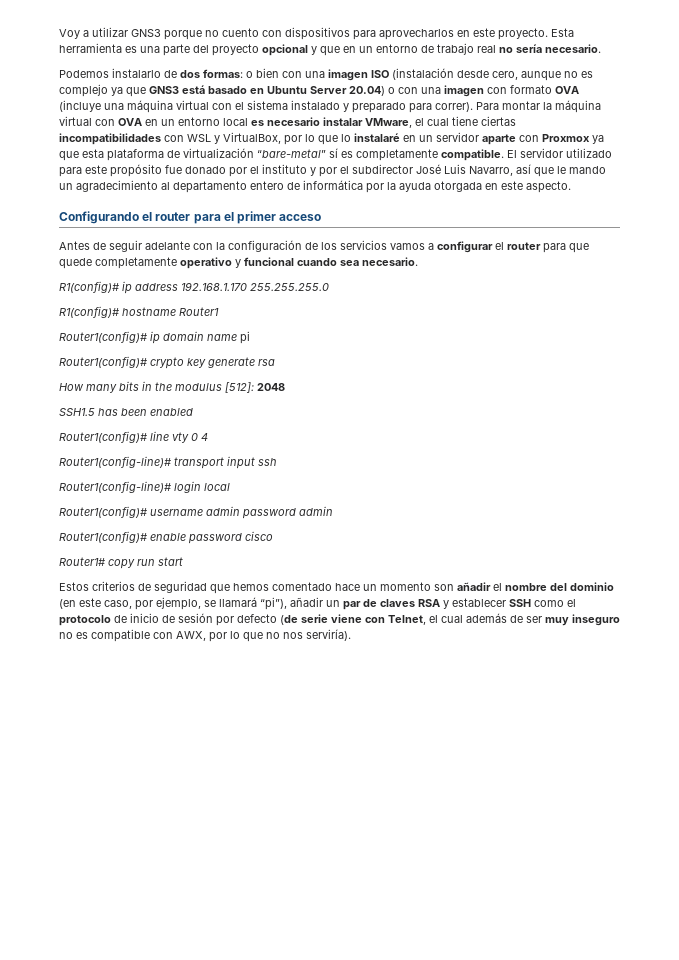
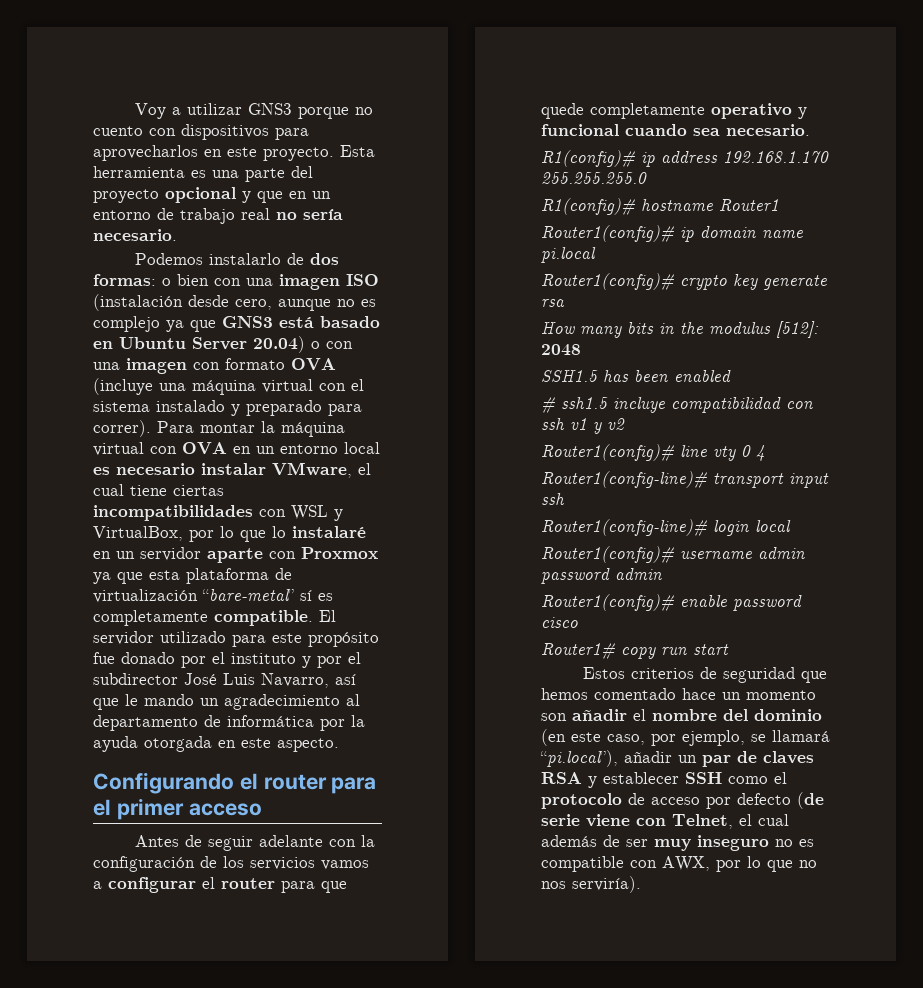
[250,181,284,190] entero -> (198, 723) none
[240,331,250,344] pi -> [541,247,596,263] pi.local
(193, 412) none -> [541,397,813,414] [541,418,625,434] // # ssh1.5 incluye compatibilidad con ssh v1 y v2
[260,597,287,610] “pi”), -> [540,750,618,767] “pi.local”),
[130,613,213,623] inicio de sesión -> [651,797,700,805] acceso

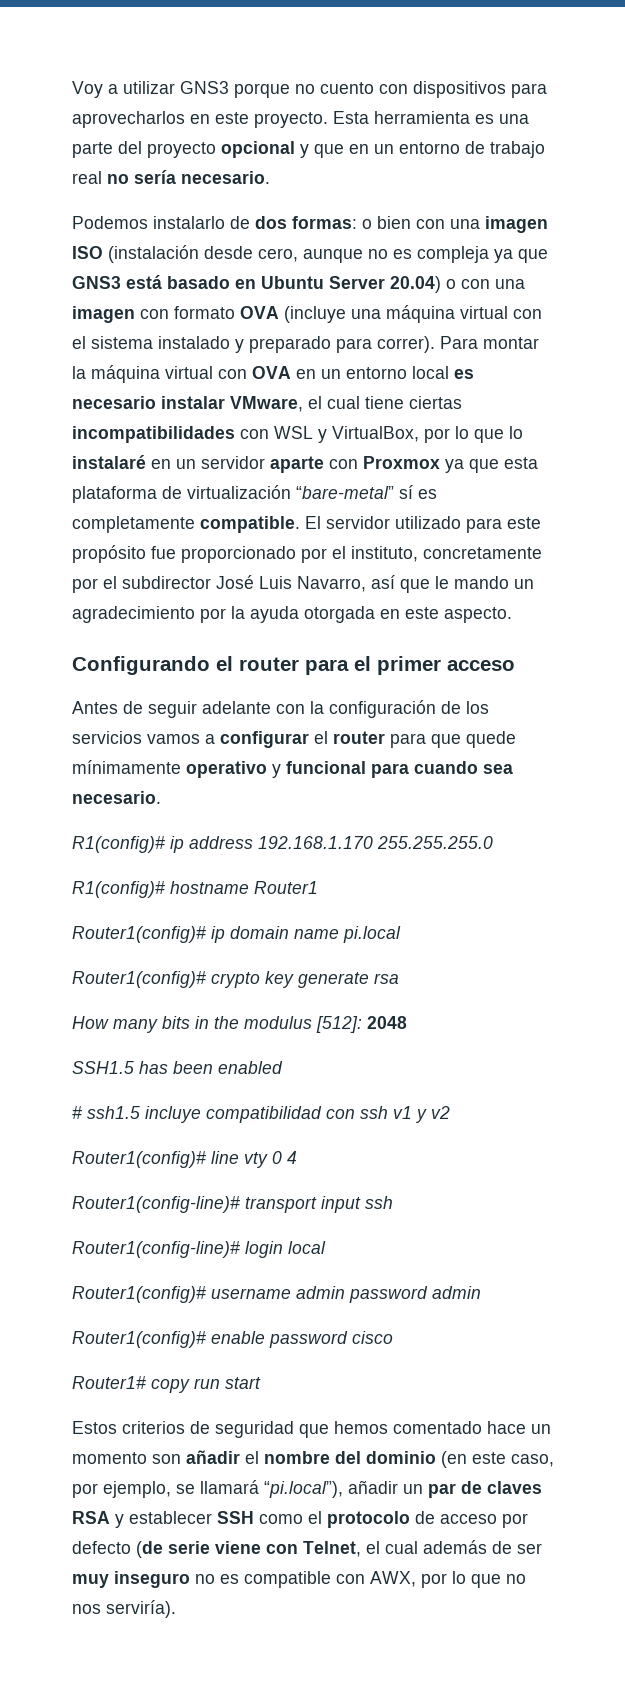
[93,316,160,332] complejo -> [417,246,489,263] compleja
[121,652,311,668] donado por el instituto y -> [181,546,542,563] proporcionado por el instituto, concretamente
[346,694,360,706] [93,715,314,731] al departamento de informática -> (195, 614) none
[590,103,705,119] completamente -> [72,760,181,774] mínimamente
(619, 130) none -> [371,763,409,778] para

